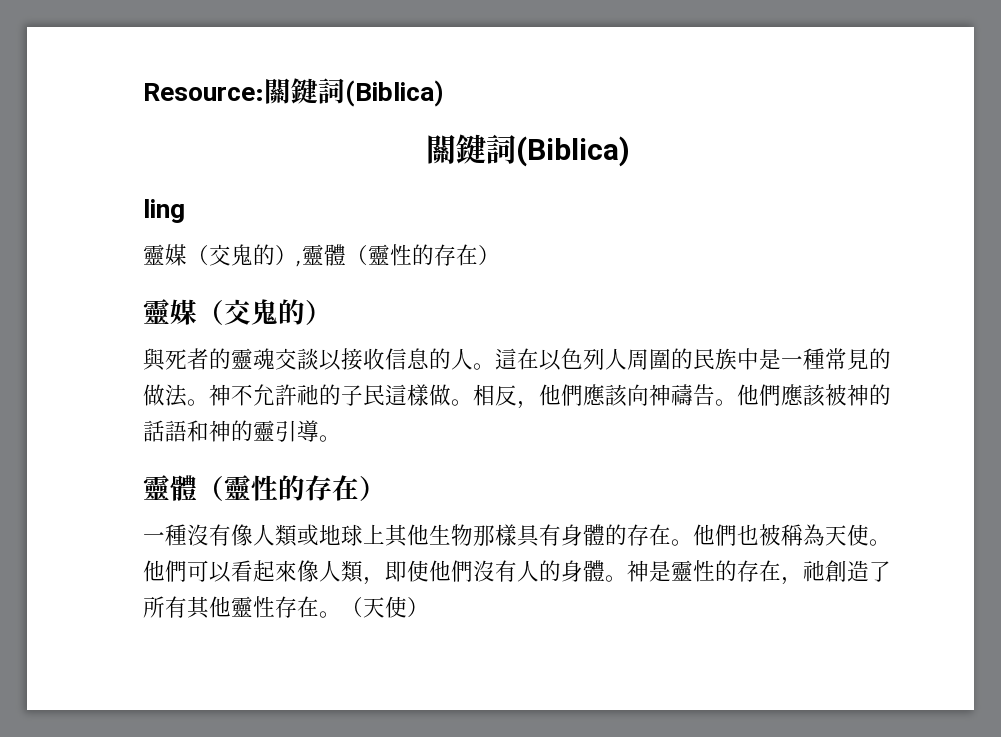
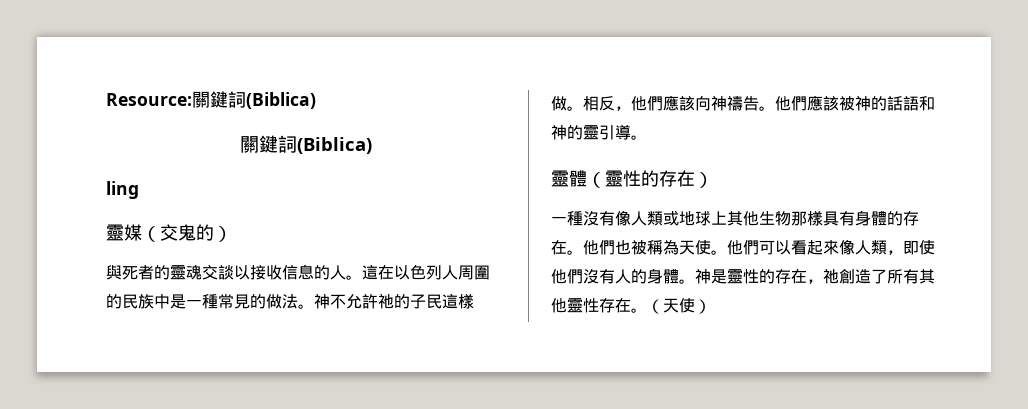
[143,244,500,267] // 靈媒（交鬼的）,靈體（靈性的存在） -> (139, 190) none

